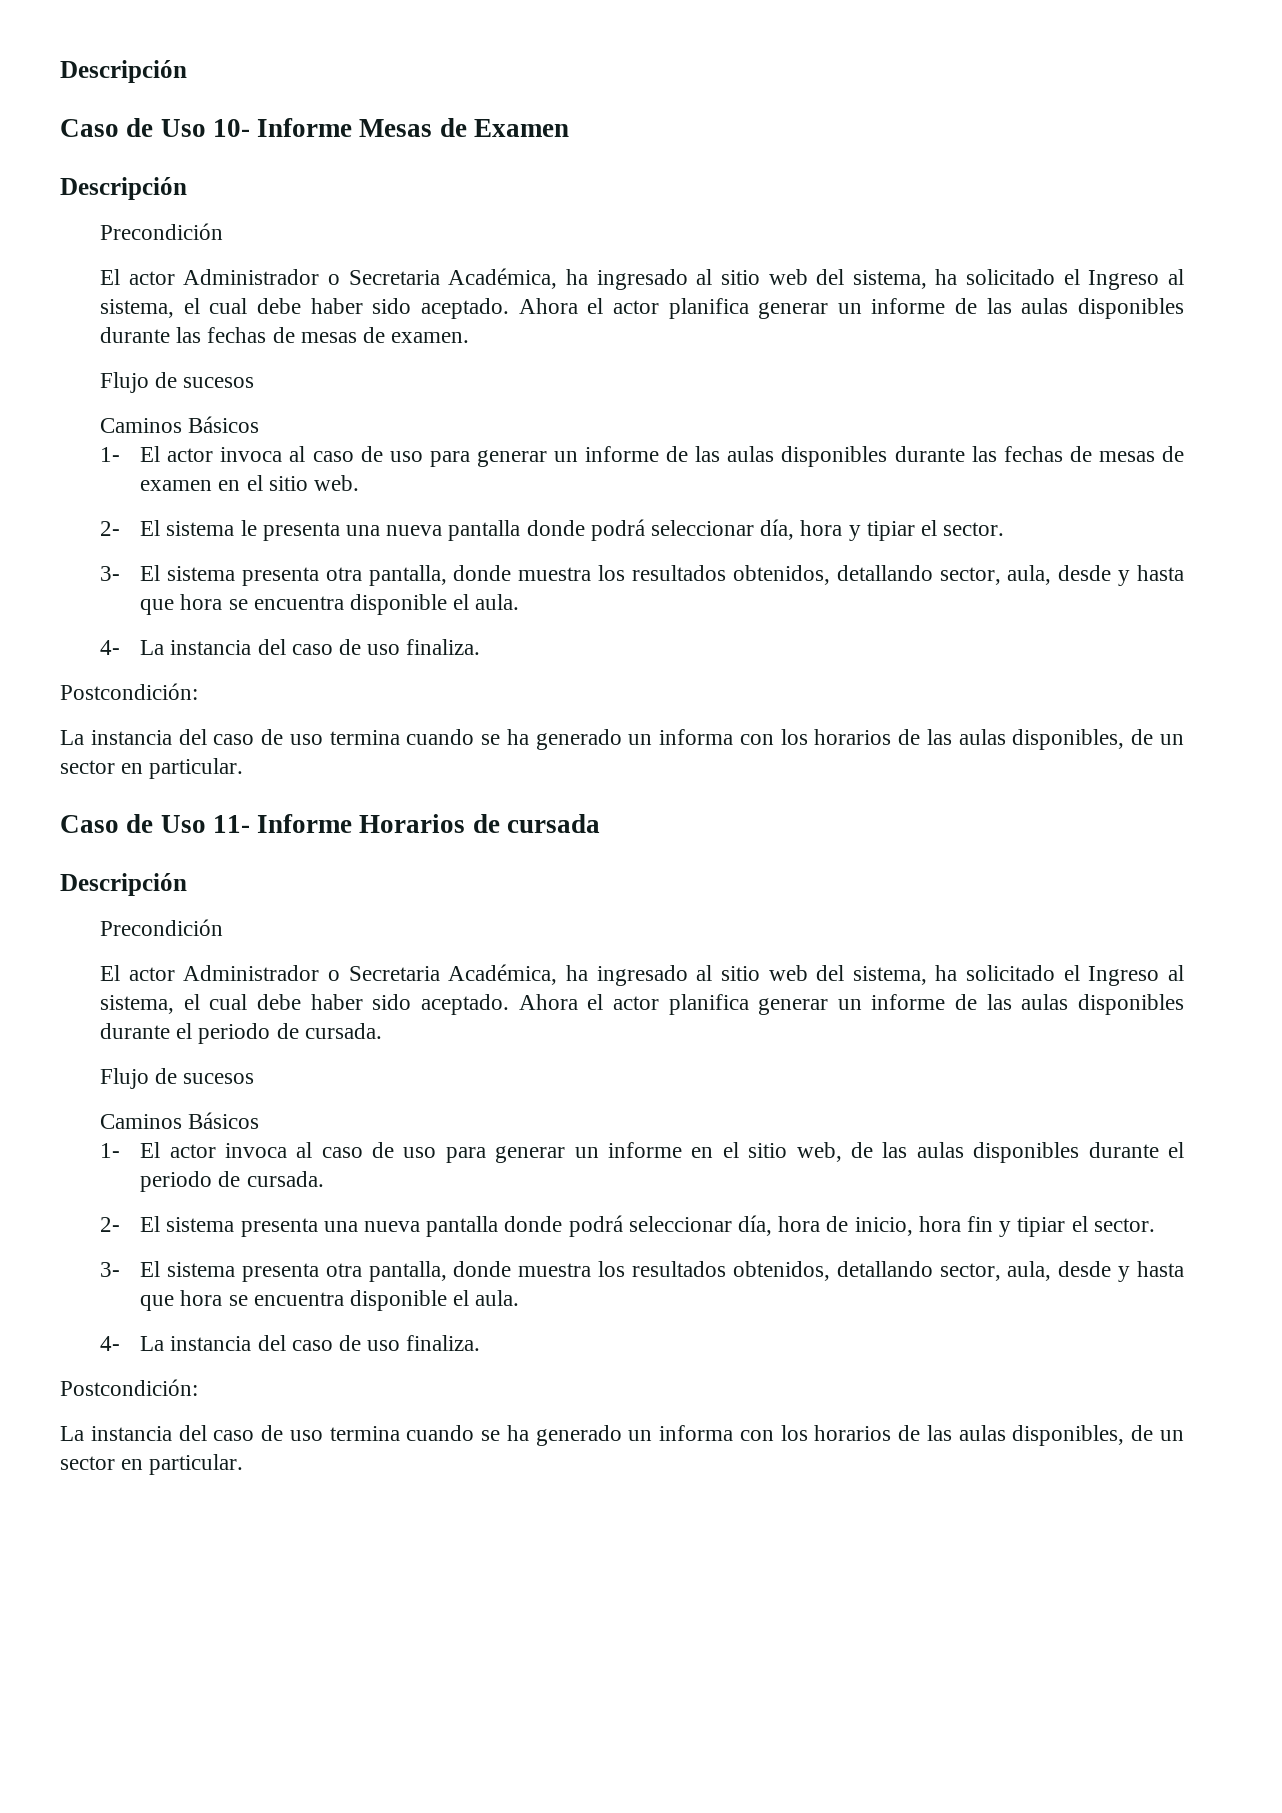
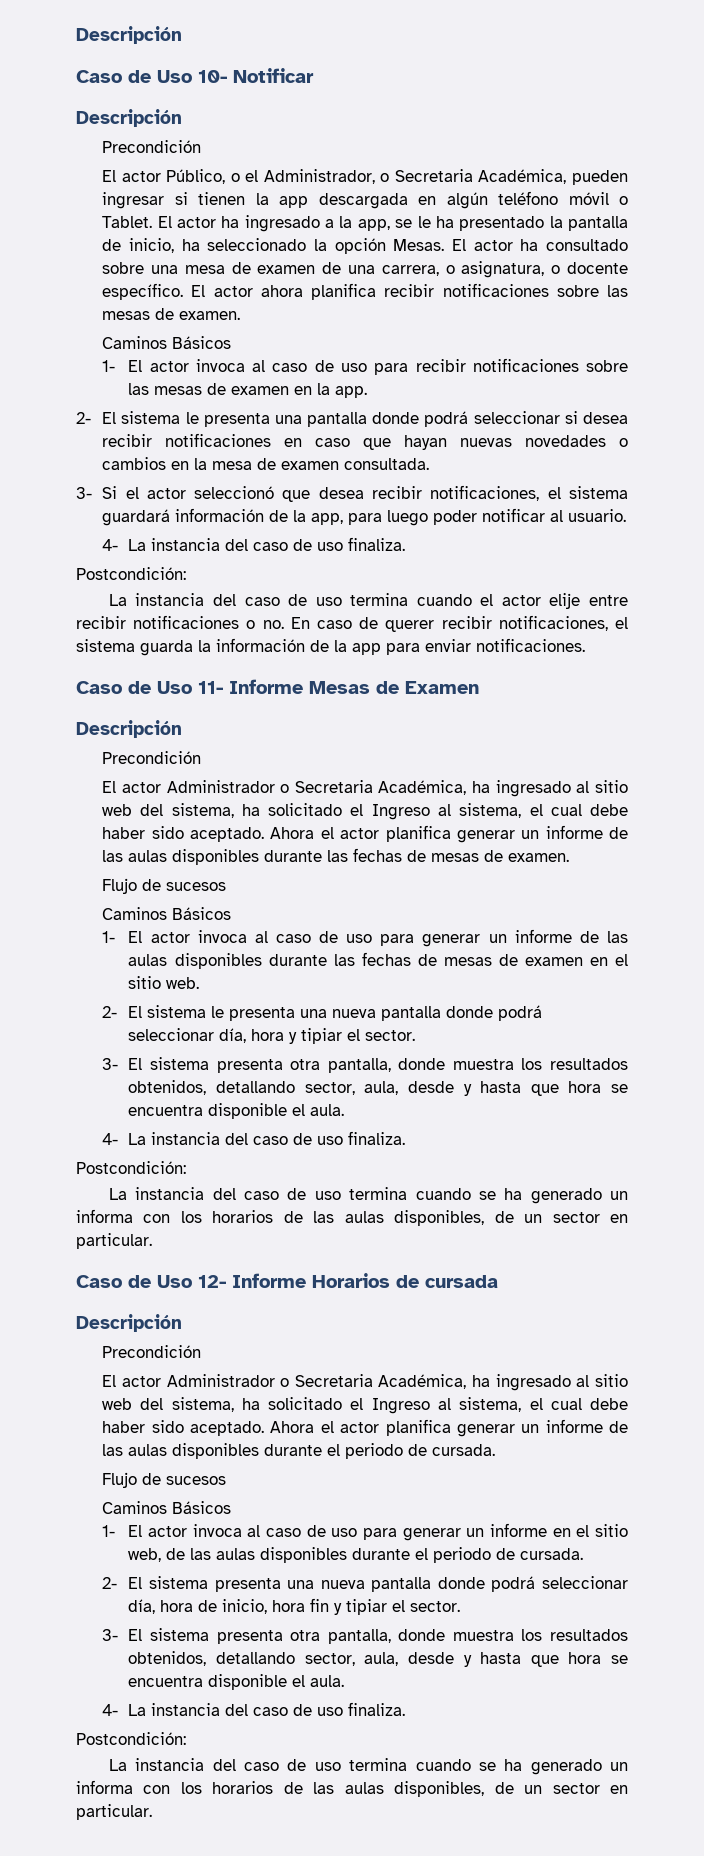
(250, 128) none -> [233,68,314,83] [76,109,182,127] [102,140,202,153] [102,169,628,185] [102,191,628,209] [102,215,629,232] [102,238,628,254] [102,261,628,278] [102,283,628,300] [102,308,241,320] [102,336,232,349] [102,358,628,375] [128,383,368,398] [76,411,628,427] [102,433,628,450] [102,457,430,470] [76,485,628,502] [102,508,627,526] [102,537,406,551] [76,567,186,580] [108,593,628,609] [76,615,628,632] [76,638,585,656] [76,681,223,694] Notificar // Descripción // Precondición // El actor Público, o el Administrador, o Secretaria Académica, pueden ingresar si tienen la app descargada en algún teléfono móvil o Tablet. El actor ha ingresado a la app, se le ha presentado la pantalla de inicio, ha seleccionado la opción Mesas. El actor ha consultado sobre una mesa de examen de una carrera, o asignatura, o docente específico. El actor ahora planifica recibir notificaciones sobre las mesas de examen. // Caminos Básicos // 1- El actor invoca al caso de uso para recibir notificaciones sobre las mesas de examen en la app. // 2- El sistema le presenta una pantalla donde podrá seleccionar si desea recibir notificaciones en caso que hayan nuevas novedades o cambios en la mesa de examen consultada. // 3- Si el actor seleccionó que desea recibir notificaciones, el sistema guardará información de la app, para luego poder notificar al usuario. // 4- La instancia del caso de uso finaliza. // Postcondición: // La instancia del caso de uso termina cuando el actor elije entre recibir notificaciones o no. En caso de querer recibir notificaciones, el sistema guarda la información de la app para enviar notificaciones. // Caso de Uso 11-
[212,815,250,833] 11- -> [198,1275,226,1288] 12-

